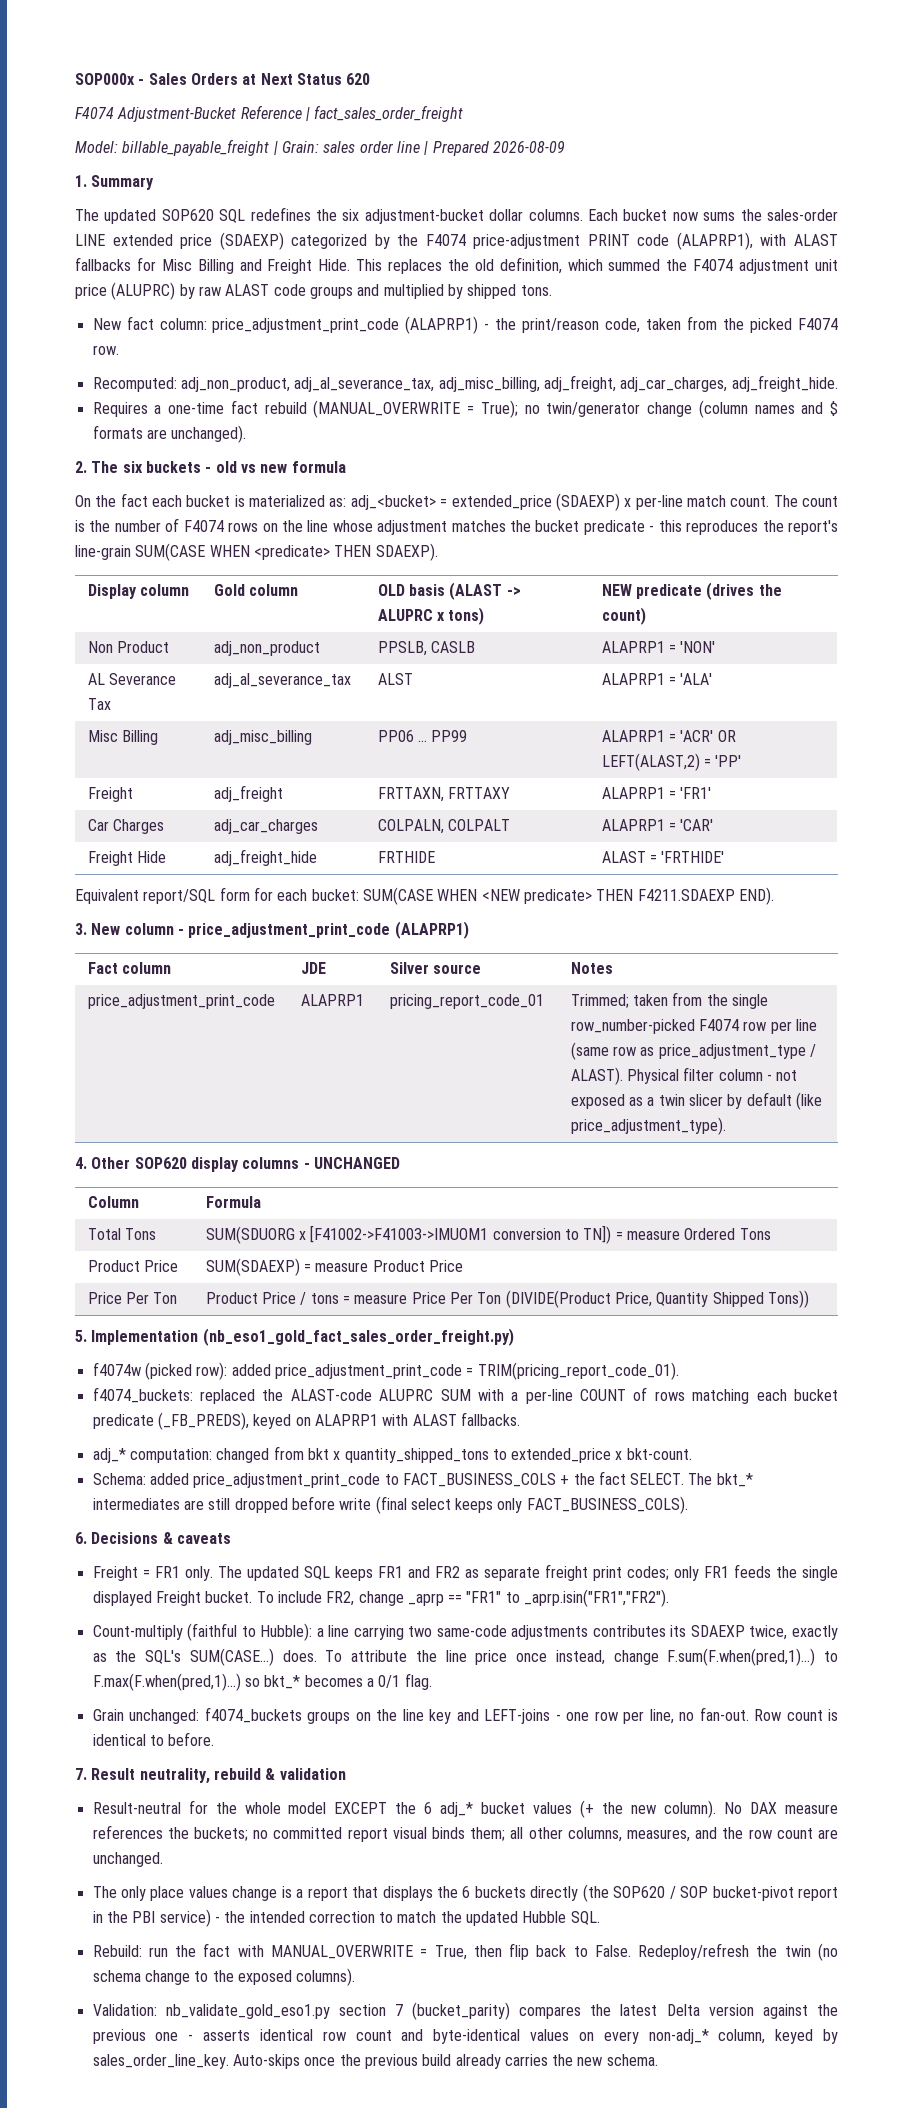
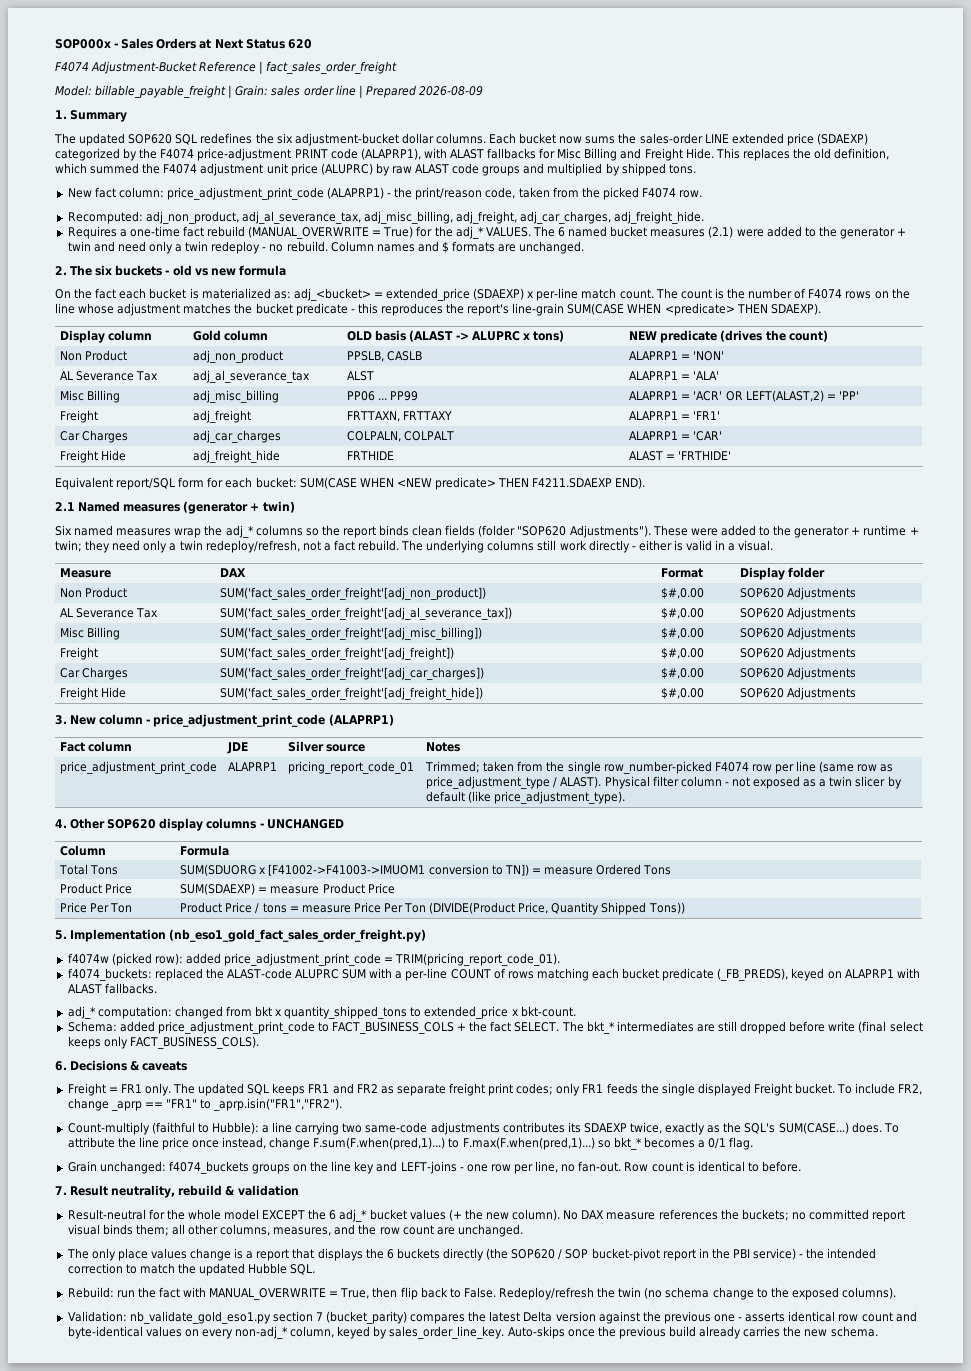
[480,400,748,418] True); no twin/generator change (column -> [383,226,907,239] [67,241,374,254] True) for the adj_* VALUES. The 6 named bucket measures (2.1) were added to the generator + twin and need only a twin redeploy - no rebuild. Column
[171,425,247,443] unchanged). -> [519,241,585,254] unchanged.
(774, 896) none -> [55,501,295,514] [55,525,919,538] [55,540,774,553] [60,568,112,578] [220,568,247,577] [661,568,704,578] [740,567,826,580] [60,587,128,598] [220,587,487,600] [661,587,705,599] [740,587,857,600] [60,608,159,618] [220,607,513,620] [661,607,705,619] [740,607,857,620] [60,627,121,640] [220,627,483,640] [661,627,705,639] [740,627,857,640] [60,647,99,660] [220,647,455,660] [661,647,705,659] [740,647,857,660] [60,667,129,680] [220,667,485,680] [661,667,705,679] [740,667,857,680] [60,687,127,700] [220,687,484,700] [661,687,705,699] [740,687,857,700] // 2.1 Named measures (generator + twin) // Six named measures wrap the adj_* columns so the report binds clean fields (folder "SOP620 Adjustments"). These were added to the generator + runtime + twin; they need only a twin redeploy/refresh, not a fact rebuild. The underlying columns still work directly - either is valid in a visual. // Measure | DAX | Format | Display folder // Non Product | SUM('fact_sales_order_freight'[adj_non_product]) | $#,0.00 | SOP620 Adjustments // AL Severance Tax | SUM('fact_sales_order_freight'[adj_al_severance_tax]) | $#,0.00 | SOP620 Adjustments // Misc Billing | SUM('fact_sales_order_freight'[adj_misc_billing]) | $#,0.00 | SOP620 Adjustments // Freight | SUM('fact_sales_order_freight'[adj_freight]) | $#,0.00 | SOP620 Adjustments // Car Charges | SUM('fact_sales_order_freight'[adj_car_charges]) | $#,0.00 | SOP620 Adjustments // Freight Hide | SUM('fact_sales_order_freight'[adj_freight_hide]) | $#,0.00 | SOP620 Adjustments

